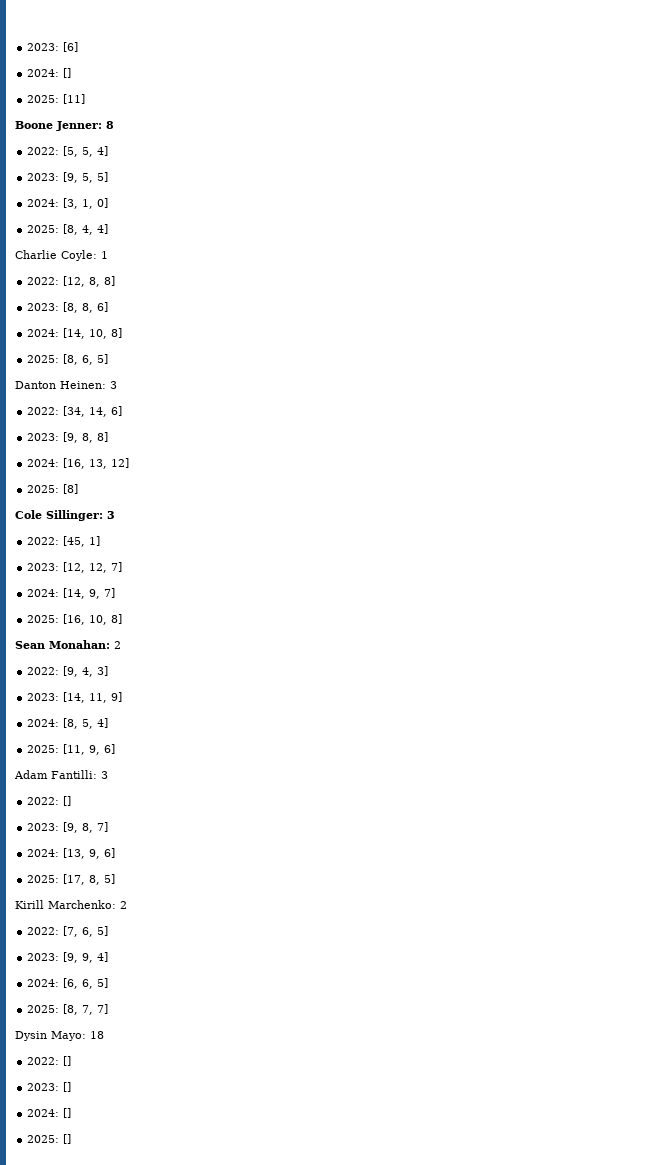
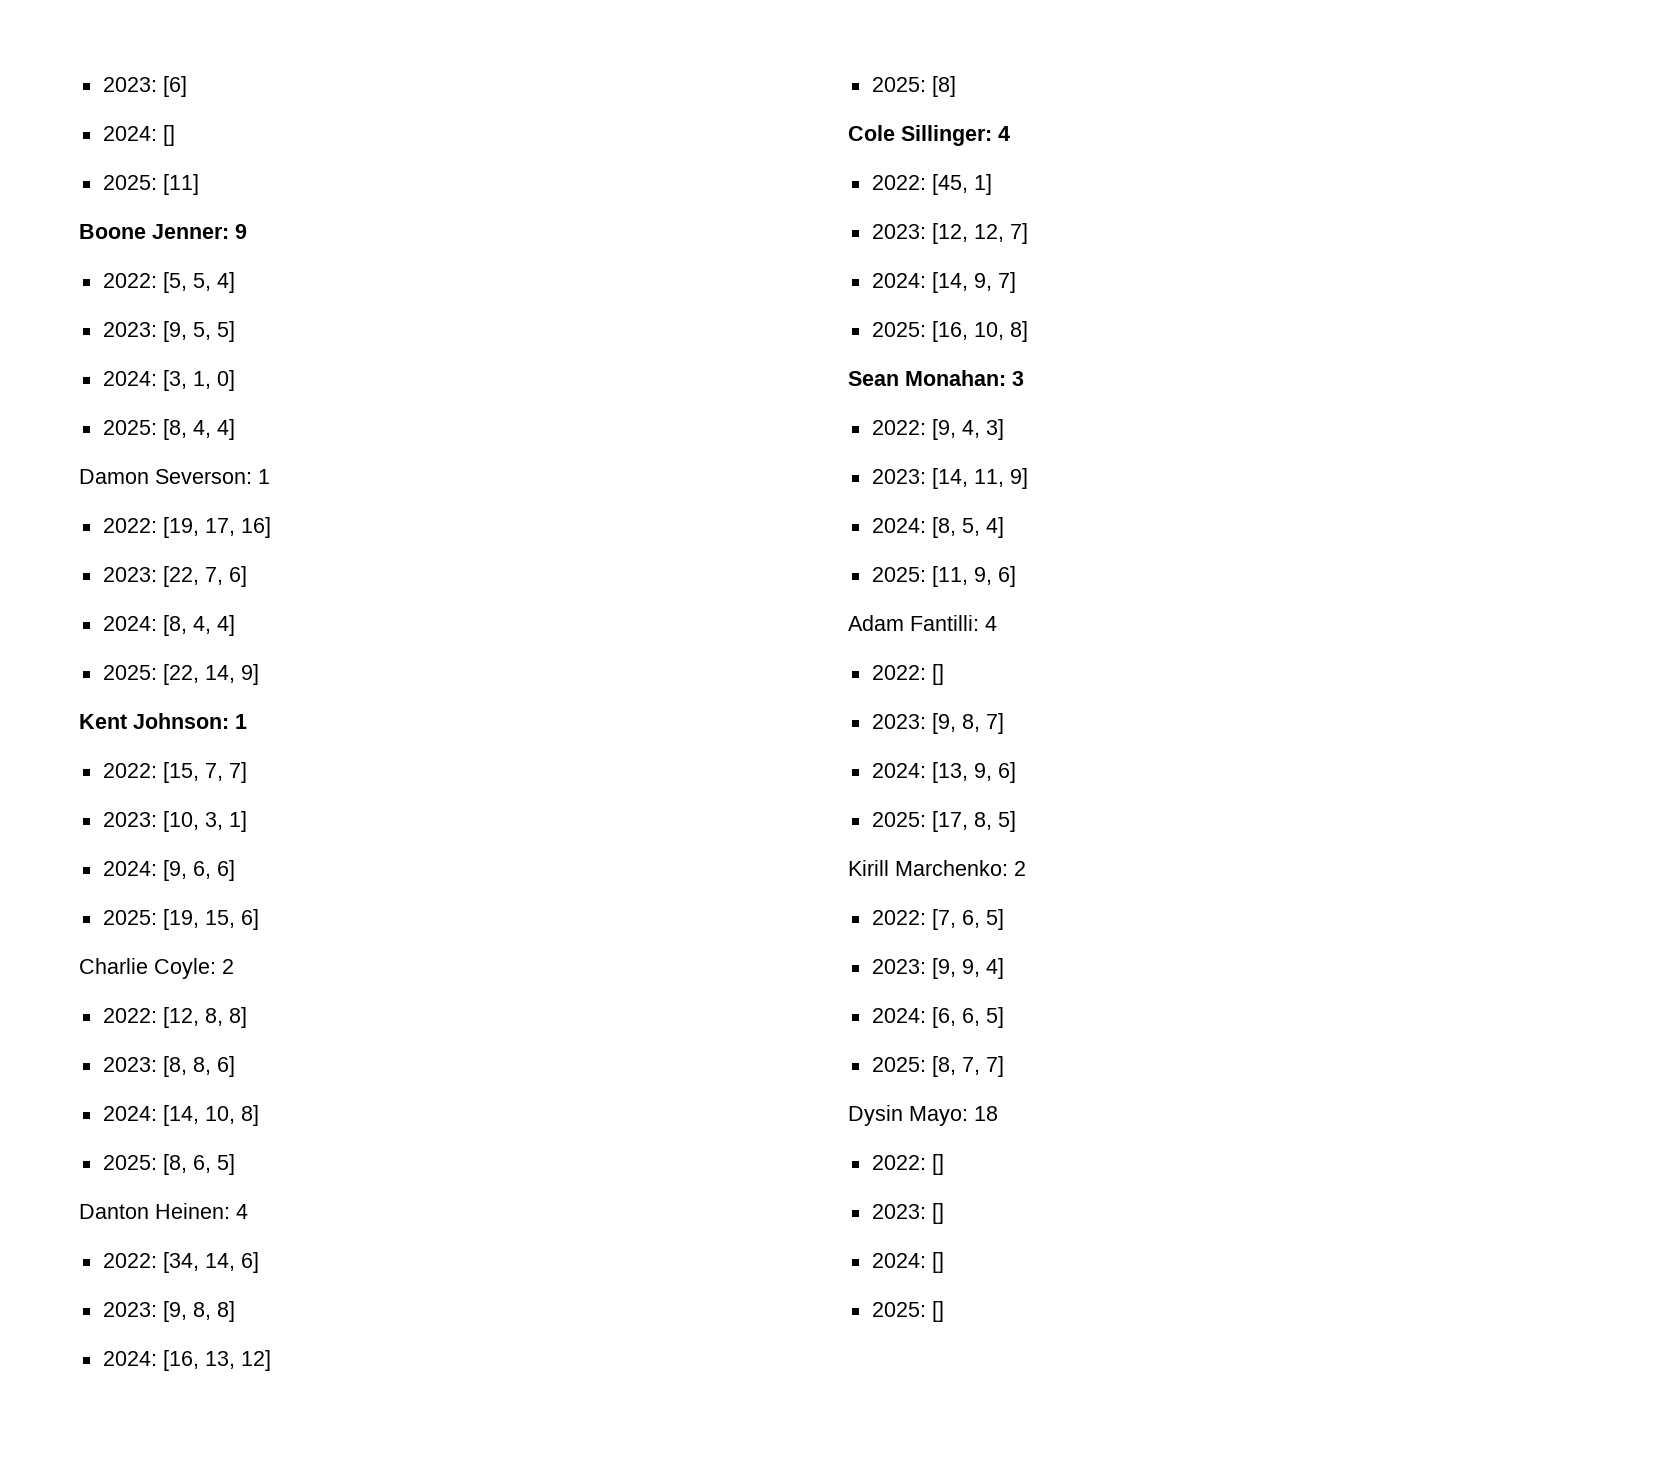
[106,121,114,129] 8 -> [235,224,247,239] 9
(109, 229) none -> [79,469,270,484] [102,517,271,538] [102,566,247,587] [102,615,235,636] [102,664,259,685] [79,713,247,729] [102,762,247,783] [102,811,247,832] [102,860,235,881] [102,909,259,930] // Damon Severson: 1 // 2022: [19, 17, 16] // 2023: [22, 7, 6] // 2024: [8, 4, 4] // 2025: [22, 14, 9] // Kent Johnson: 1 // 2022: [15, 7, 7] // 2023: [10, 3, 1] // 2024: [9, 6, 6] // 2025: [19, 15, 6]
[101,251,108,259] 1 -> [222,959,234,974] 2
[110,381,117,389] 3 -> [236,1204,248,1219] 4
[107,511,115,519] 3 -> [998,126,1010,141] 4
[114,641,121,649] 2 -> [1012,371,1024,386] 3
[101,771,108,779] 3 -> [985,616,997,631] 4

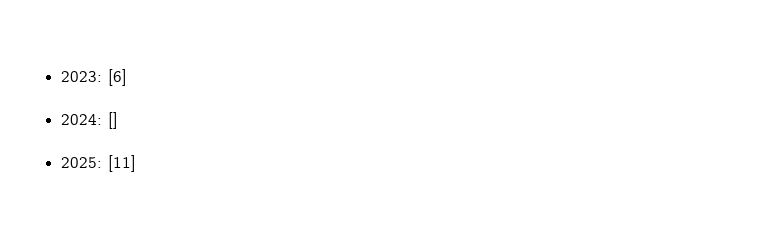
[79,224,247,239] [102,272,235,293] [102,321,235,342] [102,370,235,391] [102,419,235,440] [79,469,270,484] [102,517,271,538] [102,566,247,587] [102,615,235,636] [102,664,259,685] [79,713,247,729] [102,762,247,783] [102,811,247,832] [102,860,235,881] [102,909,259,930] [79,958,234,979] [102,1007,247,1028] [102,1056,235,1077] [102,1105,259,1126] [102,1154,235,1175] [79,1203,248,1219] [102,1252,259,1273] [102,1301,235,1322] [102,1350,271,1371] [871,76,956,97] [848,125,1010,146] [871,174,992,195] [871,223,1028,244] [871,272,1016,293] [871,321,1028,342] [848,370,1024,386] [871,419,1004,440] [871,468,1028,489] [871,517,1004,538] [871,566,1016,587] [848,615,997,631] [871,664,944,685] [871,713,1004,734] [871,762,1016,783] [871,811,1016,832] [848,860,1026,876] [871,909,1004,930] [871,958,1004,979] [871,1007,1004,1028] [871,1056,1004,1077] [848,1105,998,1126] [871,1154,944,1175] [871,1203,944,1224] [871,1252,944,1273] [871,1301,944,1322] // Boone Jenner: 9 // 2022: [5, 5, 4] // 2023: [9, 5, 5] // 2024: [3, 1, 0] // 2025: [8, 4, 4] // Damon Severson: 1 // 2022: [19, 17, 16] // 2023: [22, 7, 6] // 2024: [8, 4, 4] // 2025: [22, 14, 9] // Kent Johnson: 1 // 2022: [15, 7, 7] // 2023: [10, 3, 1] // 2024: [9, 6, 6] // 2025: [19, 15, 6] // Charlie Coyle: 2 // 2022: [12, 8, 8] // 2023: [8, 8, 6] // 2024: [14, 10, 8] // 2025: [8, 6, 5] // Danton Heinen: 4 // 2022: [34, 14, 6] // 2023: [9, 8, 8] // 2024: [16, 13, 12] // 2025: [8] // Cole Sillinger: 4 // 2022: [45, 1] // 2023: [12, 12, 7] // 2024: [14, 9, 7] // 2025: [16, 10, 8] // Sean Monahan: 3 // 2022: [9, 4, 3] // 2023: [14, 11, 9] // 2024: [8, 5, 4] // 2025: [11, 9, 6] // Adam Fantilli: 4 // 2022: [] // 2023: [9, 8, 7] // 2024: [13, 9, 6] // 2025: [17, 8, 5] // Kirill Marchenko: 2 // 2022: [7, 6, 5] // 2023: [9, 9, 4] // 2024: [6, 6, 5] // 2025: [8, 7, 7] // Dysin Mayo: 18 // 2022: [] // 2023: [] // 2024: [] // 2025: [] -> (137, 163) none

